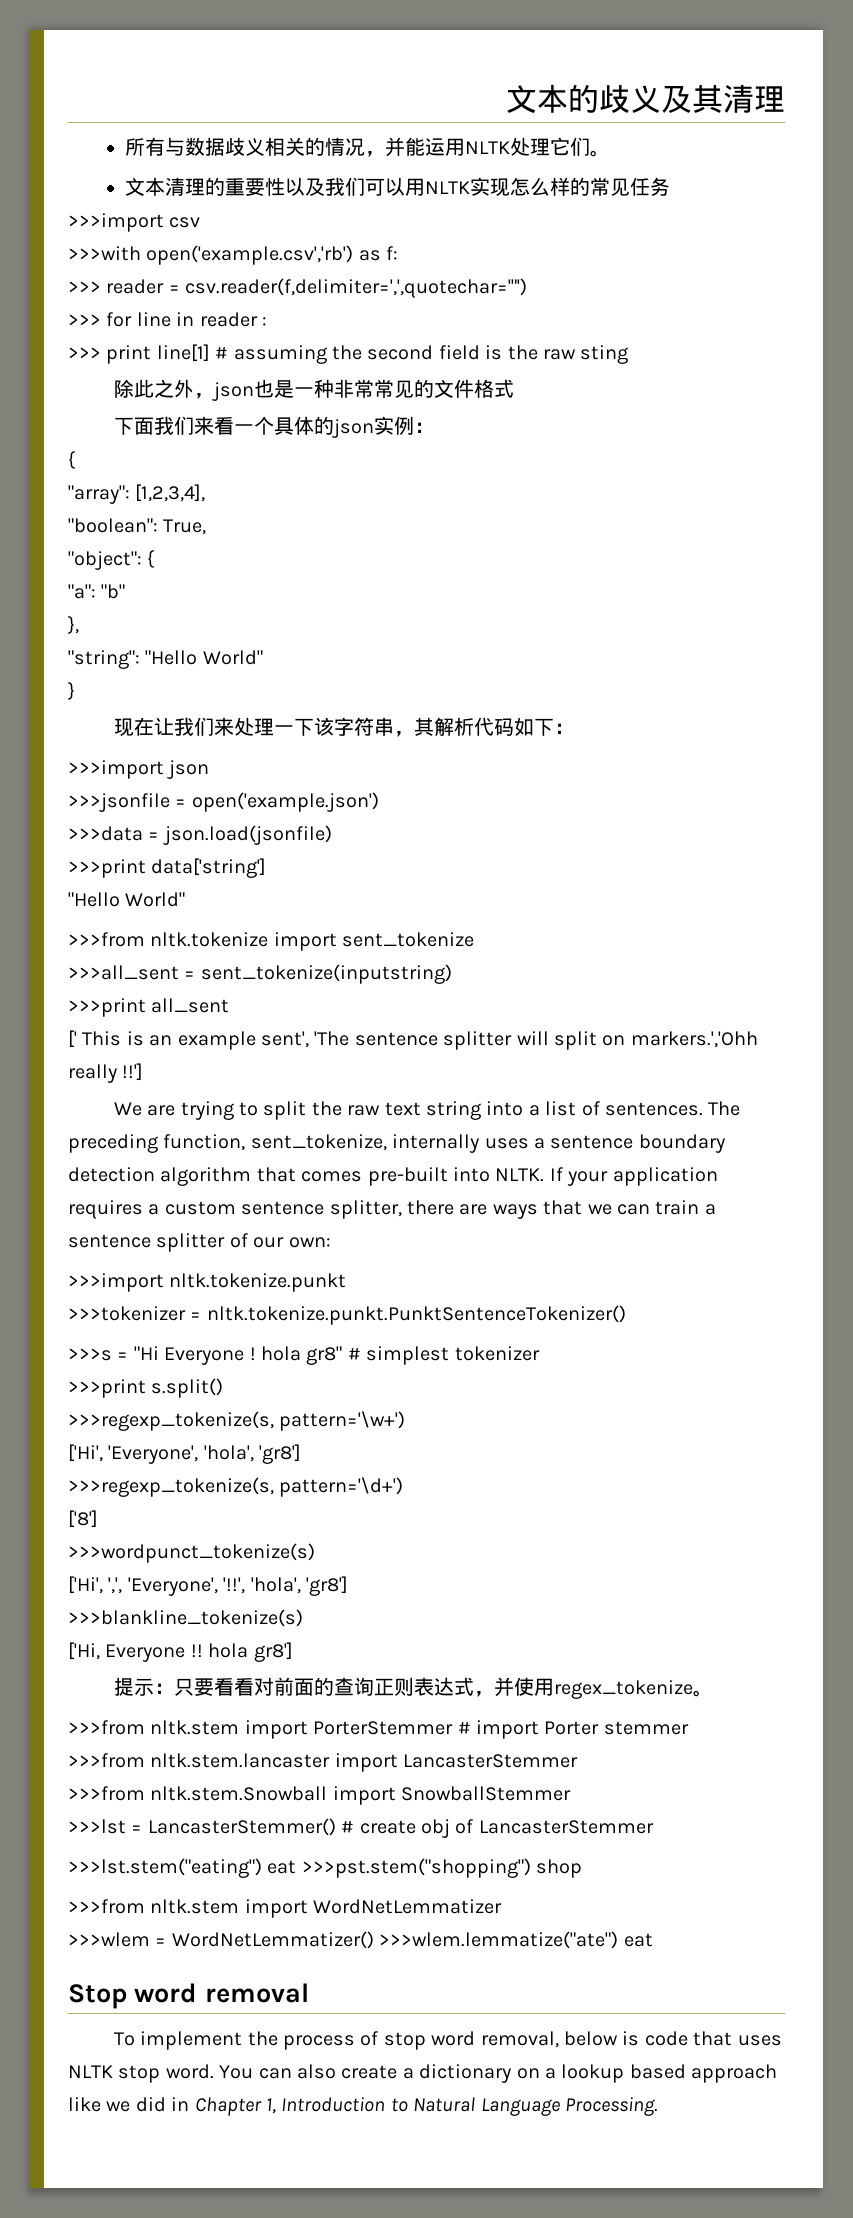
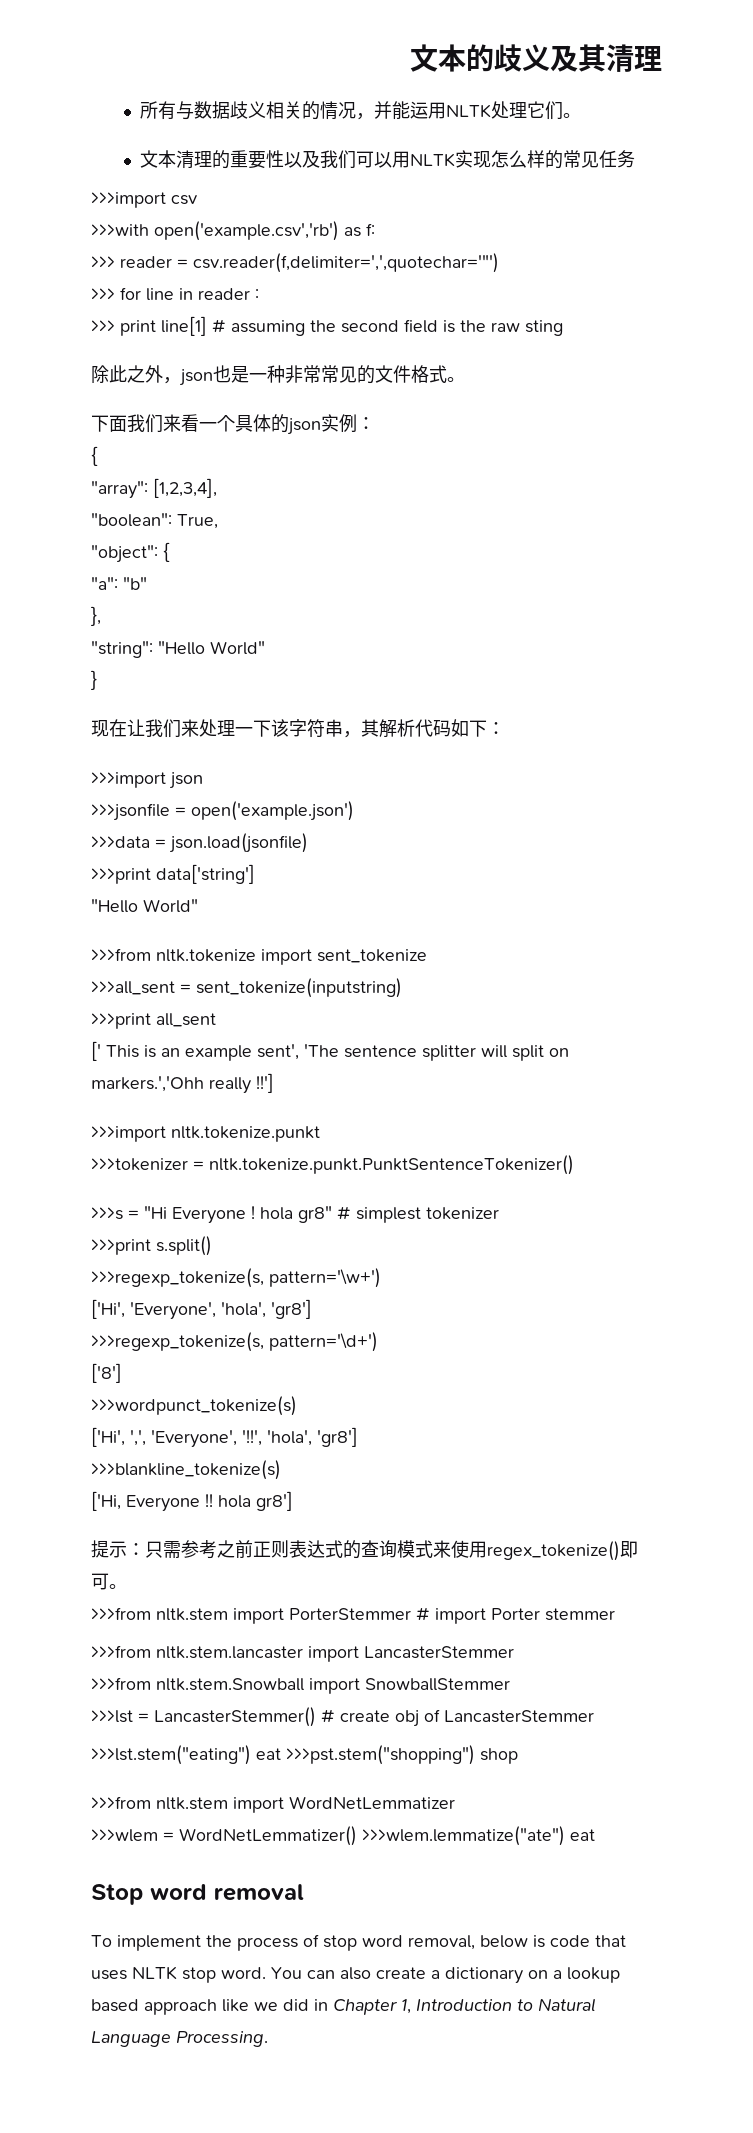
(514, 388) none -> [447,377,465,382] 。
[113,1101,741,1120] [68,1134,725,1153] [68,1167,718,1186] [68,1200,716,1219] [68,1233,331,1252] // We are trying to split the raw text string into a list of sentences. The preceding function, sent_tokenize, internally uses a sentence boundary detection algorithm that comes pre-built into NLTK. If your application requires a custom sentence splitter, there are ways that we can train a sentence splitter of our own: -> (274, 1083) none
[193,1677,693,1699] 要看看对前面的查询正则表达式，并使用regex_tokenize -> [163,1540,638,1561] [91,1573,109,1590] 需参考之前正则表达式的查询模式来使用regex_tokenize()即可

